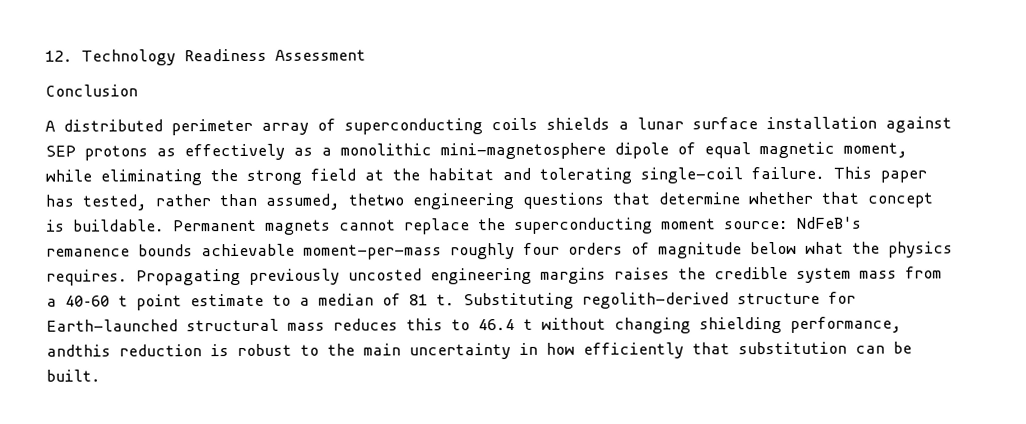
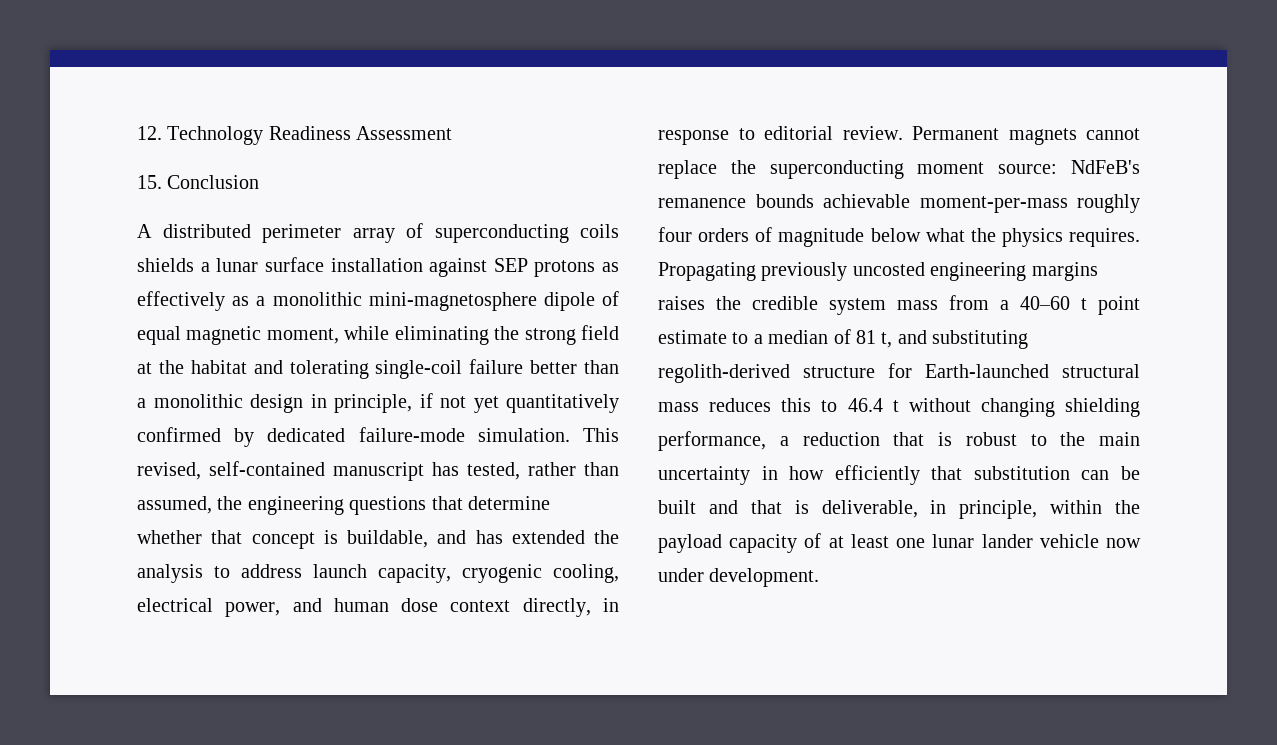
(366, 55) none -> [137,175,162,189] 15.
[751,166,927,183] failure. This paper -> [469,359,619,374] [137,393,619,413] [137,427,619,447] [137,461,424,481] failure better than a monolithic design in principle, if not yet quantitatively confirmed by dedicated failure-mode simulation. This revised, self-contained manuscript
[348,193,404,206] thetwo -> [217,496,243,510] the
[73,219,165,232] buildable. -> [347,530,619,548] [137,564,619,583] [137,598,619,617] [658,126,903,145] buildable, and has extended the analysis to address launch capacity, cryogenic cooling, electrical power, and human dose context directly, in response to editorial review.
[436,292,574,310] t. Substituting -> [881,330,1029,349] t, and substituting
[46,344,202,357] andthis reduction -> [779,432,925,446] a reduction that
[46,369,101,382] built. -> [658,500,1140,519] [658,533,1141,553] [658,568,820,587] built and that is deliverable, in principle, within the payload capacity of at least one lunar lander vehicle now under development.

